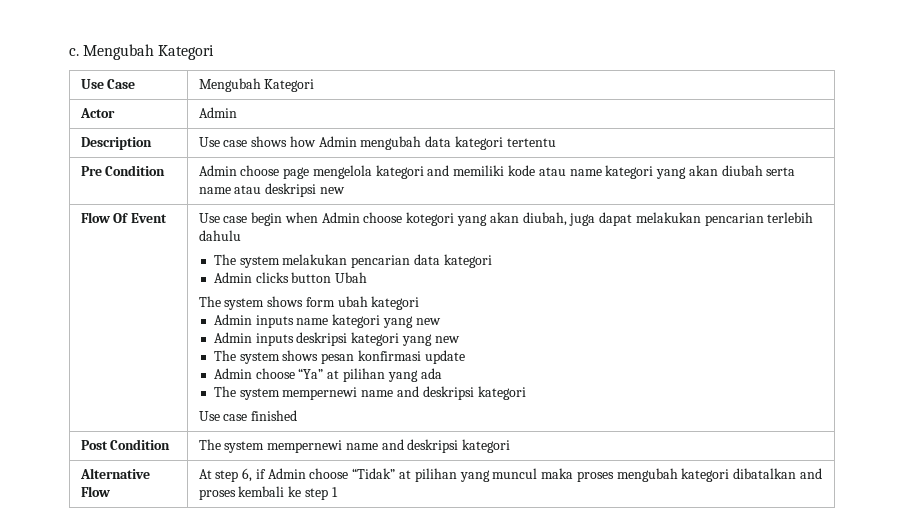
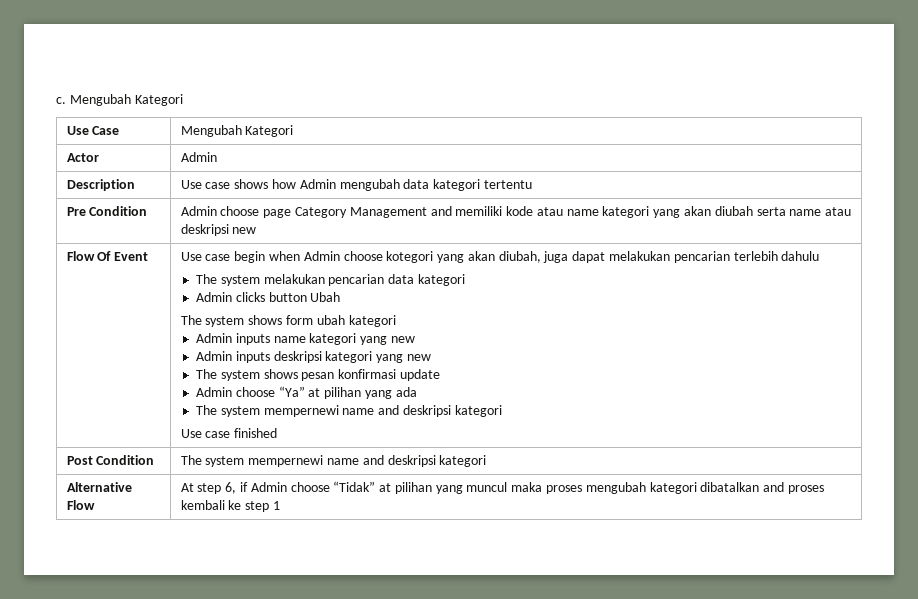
[312,165,424,179] mengelola kategori -> [294,207,427,218] Category Management

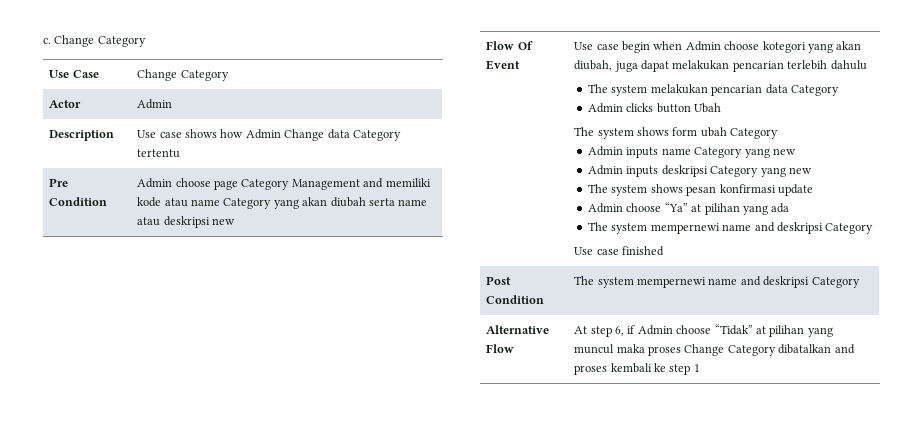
[69,94,183,106] Mengubah Kategori -> [54,35,146,47] Change Category
[180,125,294,137] Mengubah Kategori -> [137,69,229,81] Change Category
[339,179,481,191] mengubah data kategori -> [284,129,401,141] Change data Category
[602,206,650,218] kategori -> [223,198,272,209] Category
[417,274,465,286] kategori -> [790,85,839,96] Category
[348,315,396,327] kategori -> [730,128,779,139] Category
[309,333,357,345] kategori -> [694,147,743,158] Category
[325,351,373,363] kategori -> [710,166,759,177] Category
[454,405,502,417] kategori -> [825,223,874,234] Category
[439,455,487,467] kategori -> [811,277,860,288] Category
[585,482,697,494] mengubah kategori -> [684,344,776,356] Change Category

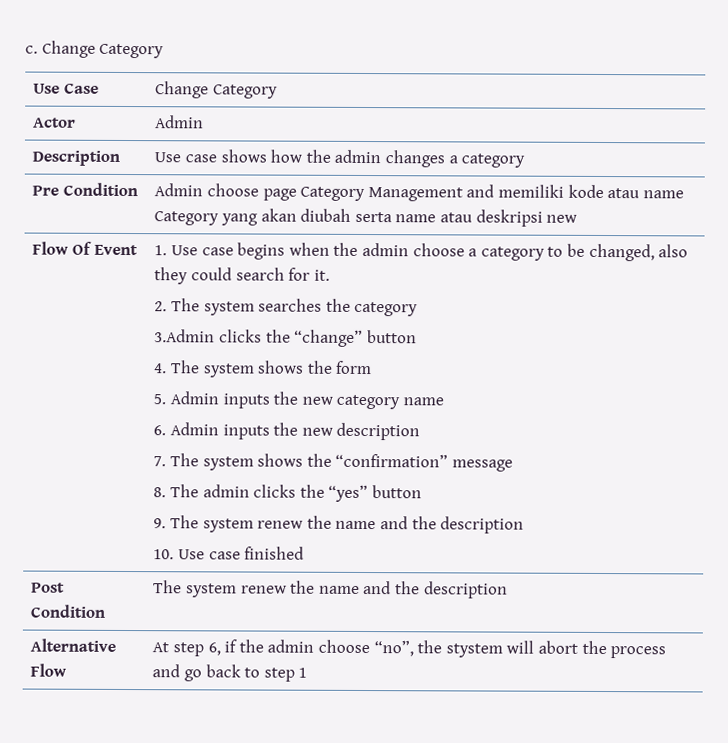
[245,129,401,141] [137,149,181,158] Admin Change data Category tertentu -> [305,149,526,168] the admin changes a category
[574,41,862,53] [574,60,867,72] [588,84,839,96] [588,103,722,113] [574,127,670,139] Use case begin when Admin choose kotegori yang akan diubah, juga dapat melakukan pencarian terlebih dahulu // The system melakukan pencarian data Category // Admin clicks button Ubah // The system shows -> [154,242,689,262] [154,267,330,285] [154,298,419,317] [154,329,417,347] [153,360,333,378] 1. Use case begins when the admin choose a category to be changed, also they could search for it. // 2. The system searches the category // 3.Admin clicks the “change” button // 4. The system shows the
[700,127,779,139] [588,146,796,158] [588,165,812,177] [588,184,813,196] [588,202,790,215] [588,222,874,234] ubah Category // Admin inputs name Category yang new // Admin inputs deskripsi Category yang new // The system shows pesan konfirmasi update // Admin choose “Ya” at pilihan yang ada // The system mempernewi name and deskripsi Category // -> [153,391,445,410] [153,422,421,441] [153,453,514,472] [153,484,423,503] [153,515,525,534] [153,549,175,560] // 5. Admin inputs the new category name // 6. Admin inputs the new description // 7. The system shows the “confirmation” message // 8. The admin clicks the “yes” button // 9. The system renew the name and the description // 10.
[637,276,860,288] mempernewi name and deskripsi Category -> [240,580,508,599] renew the name and the description
[637,324,833,337] [574,344,855,356] [574,363,667,375] Admin choose “Tidak” at pilihan yang muncul maka proses Change Category dibatalkan and proses kembali ke -> [238,639,667,659] [152,664,261,682] the admin choose “no”, the stystem will abort the process and go back to

